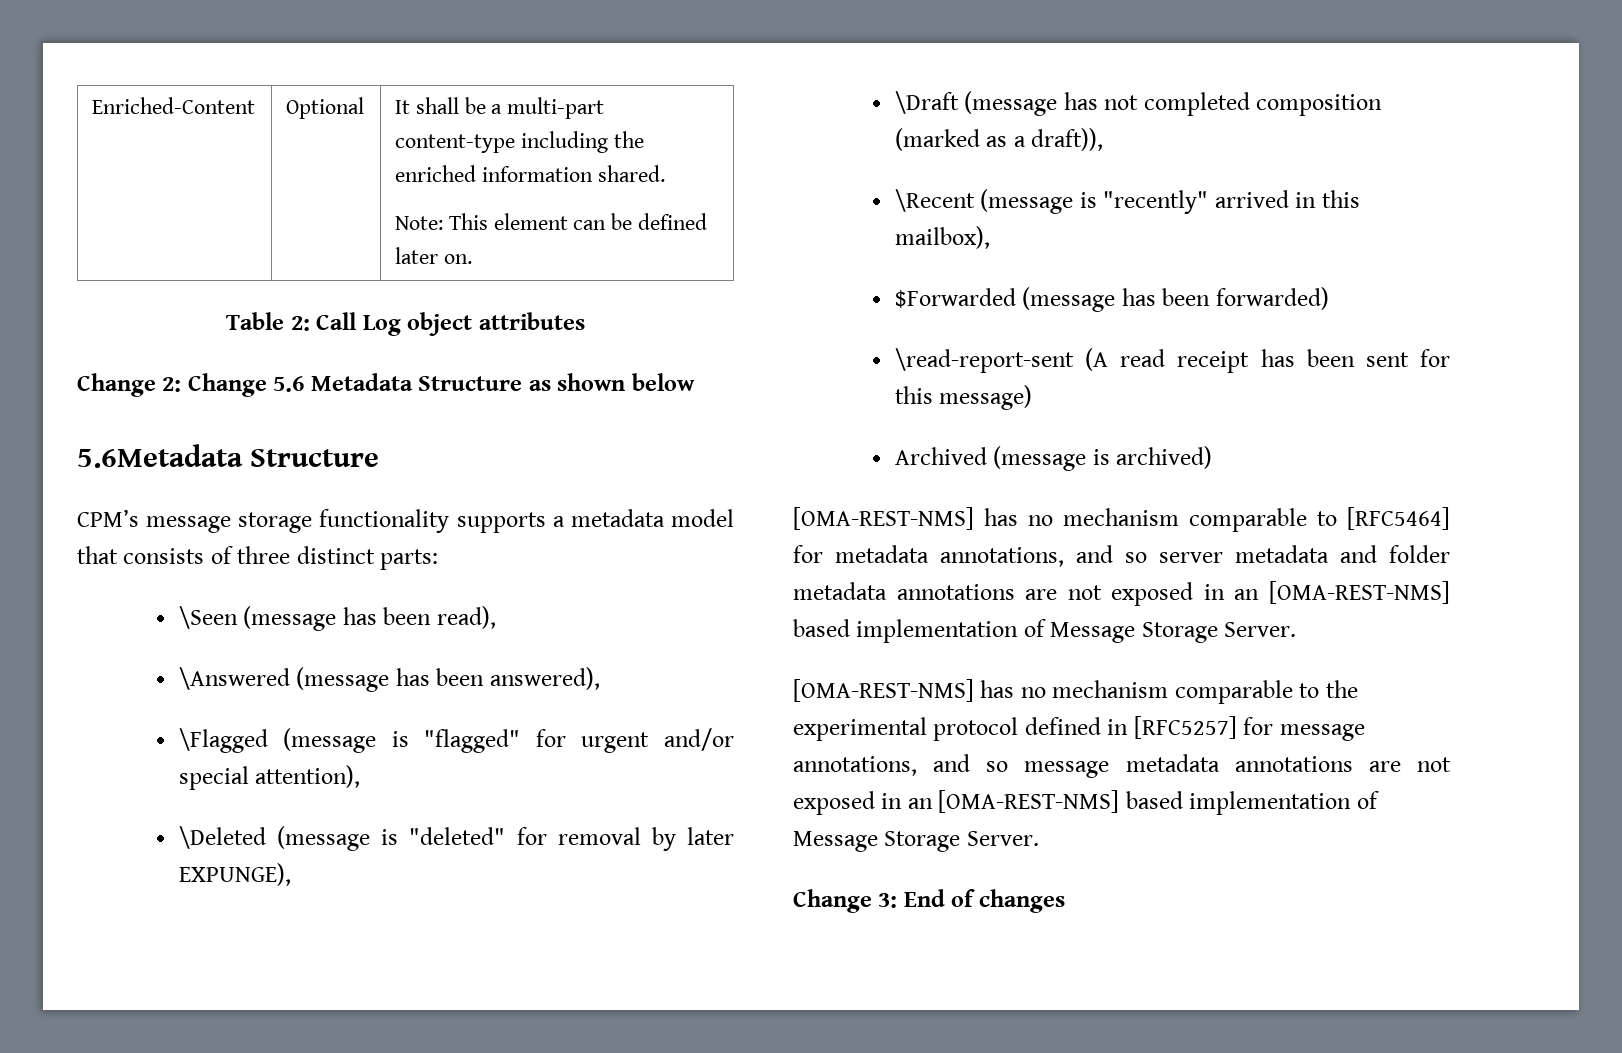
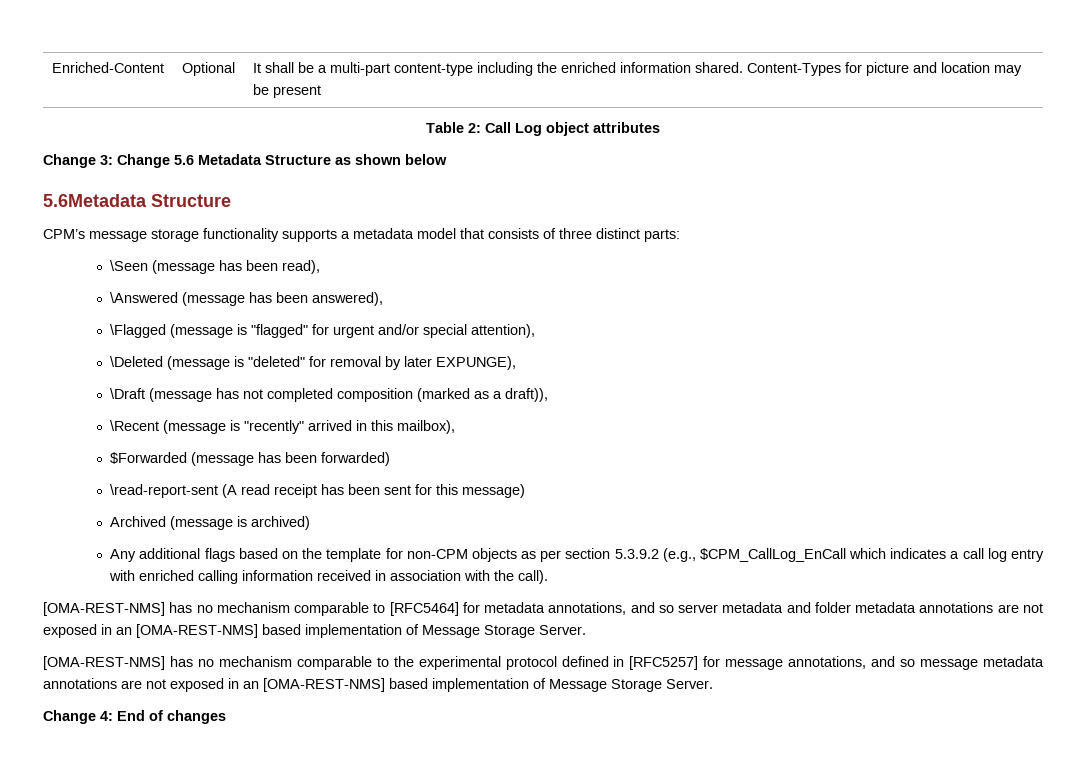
[395,213,708,230] [395,247,472,264] // Note: This element can be defined later on. -> [746,62,1022,76] [252,84,321,98] Content-Types for picture and location may be present
[162,377,182,392] 2: -> [100,155,113,165] 3:
(1213, 457) none -> [110,548,1044,562] [109,570,549,584] // Any additional flags based on the template for non-CPM objects as per section 5.3.9.2 (e.g., $CPM_CallLog_EnCall which indicates a call log entry with enriched calling information received in association with the call).
[878,893,898,908] 3: -> [100,711,113,721] 4:

